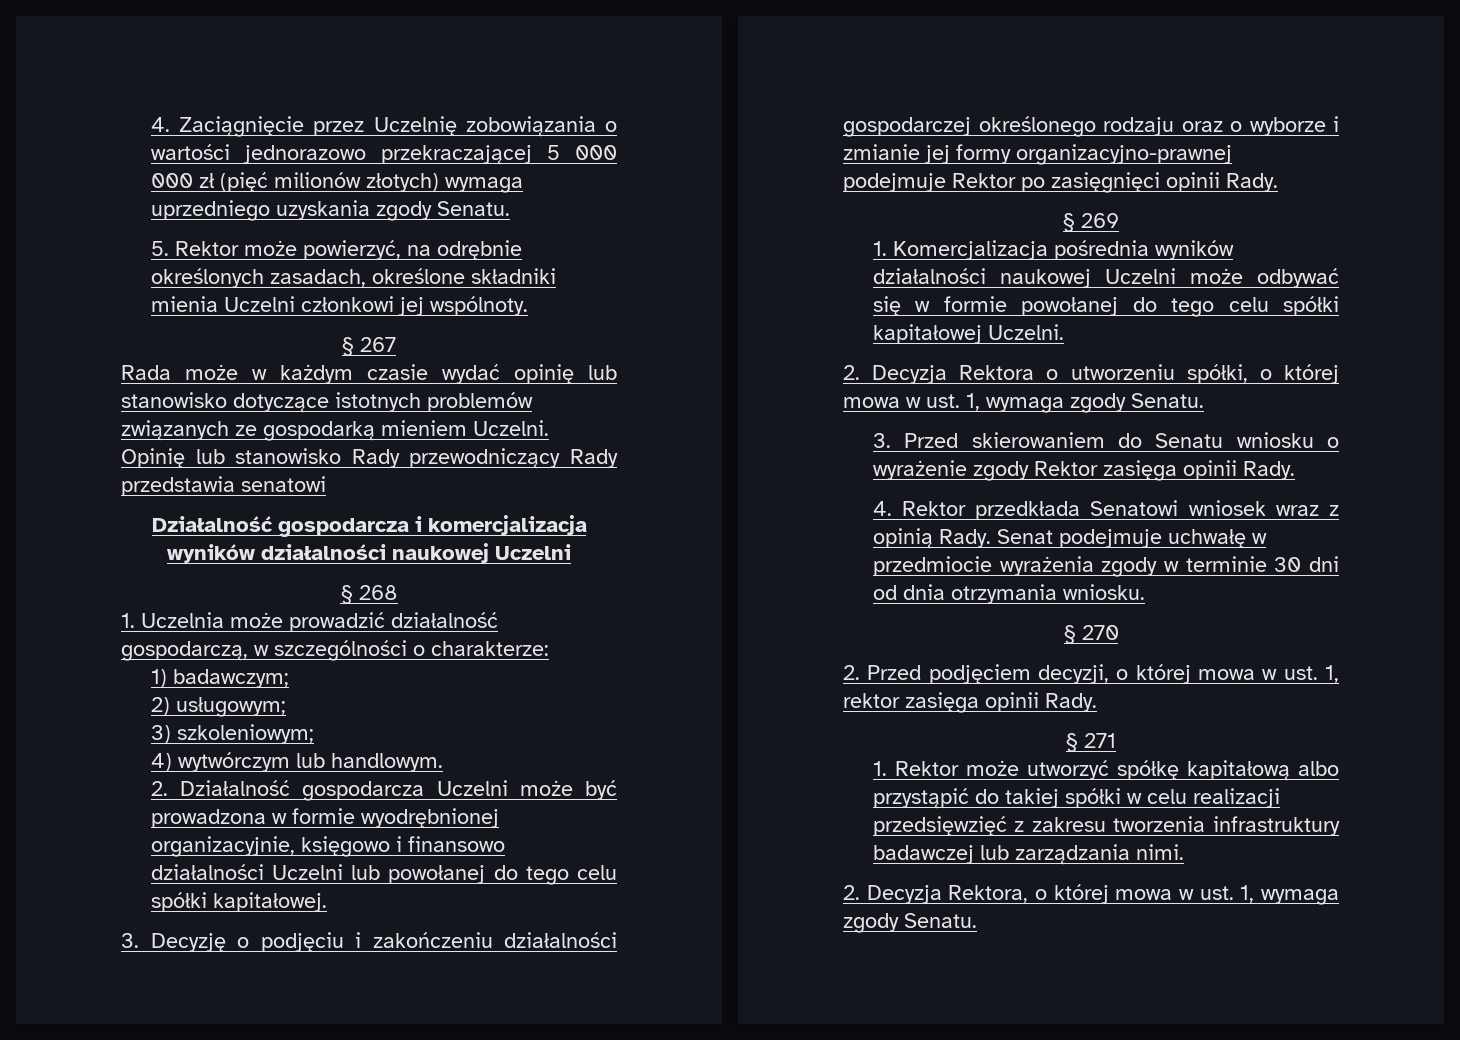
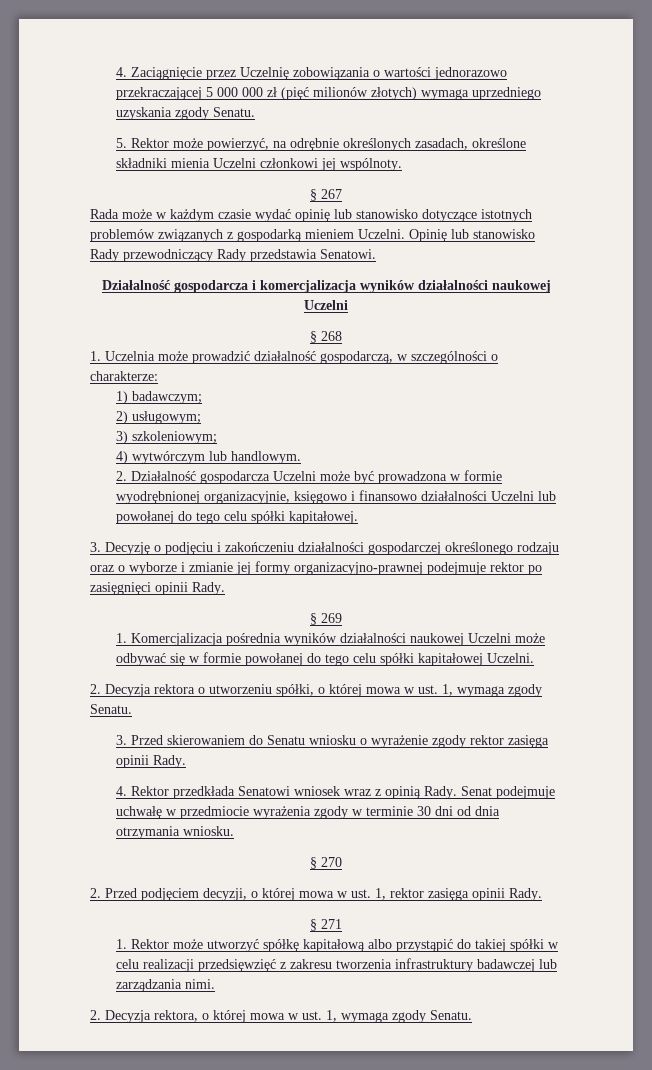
[235,425,257,436] ze -> [227,232,233,239] z
[241,476,326,492] senatowi -> [320,249,376,259] Senatowi.
[952,173,1016,188] Rektor -> [490,562,524,572] rektor
[959,365,1035,380] Rektora -> [154,684,195,694] rektora
[1033,461,1098,476] Rektor -> [469,735,504,745] rektor
[948,885,1029,903] Rektora, -> [154,1010,198,1022] rektora,

